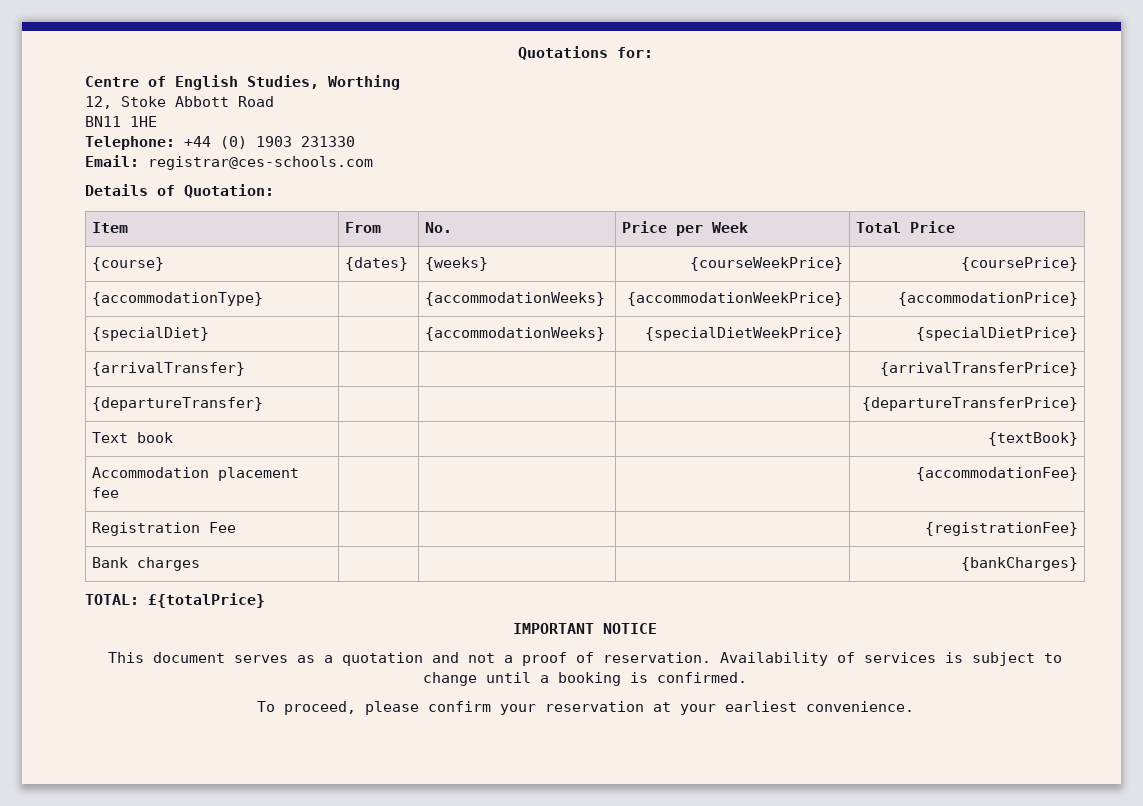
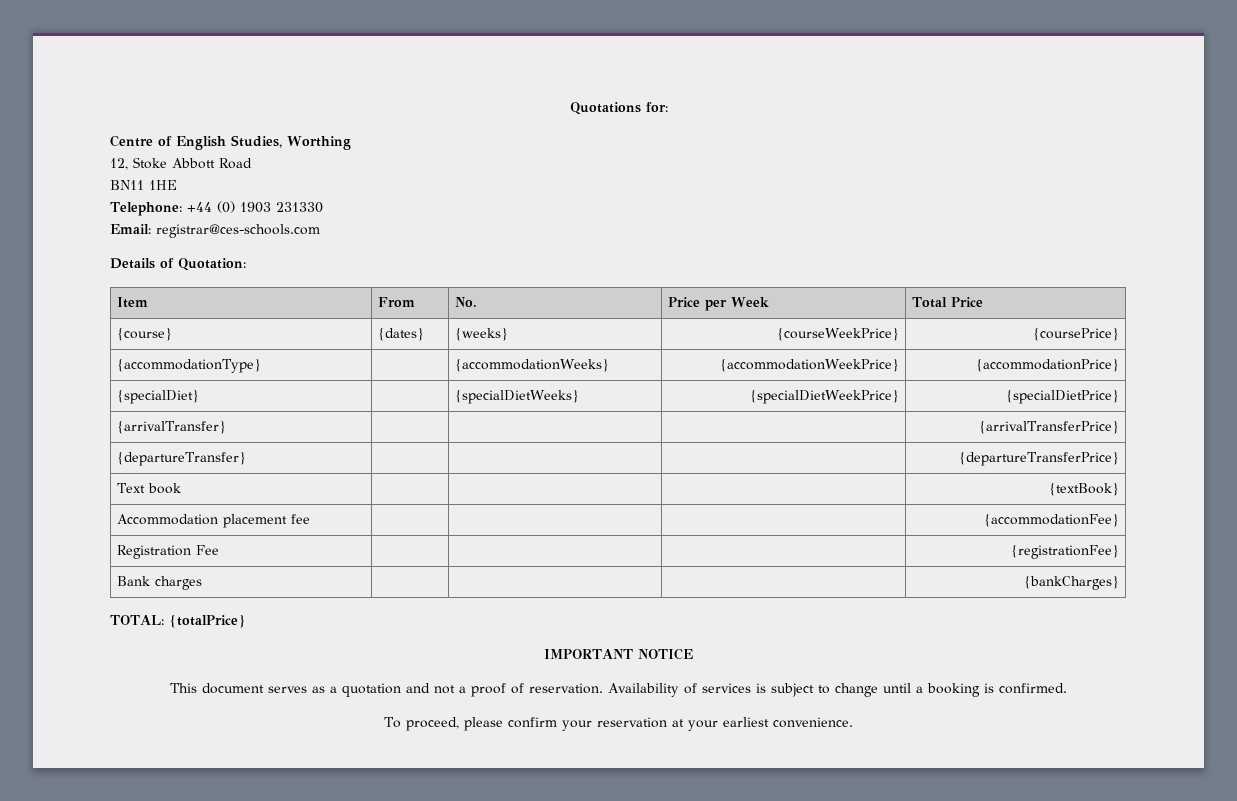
[425,327,606,341] {accommodationWeeks} -> [455,390,580,404] {specialDietWeeks}
[148,593,265,608] £{totalPrice} -> [169,615,246,628] {totalPrice}

